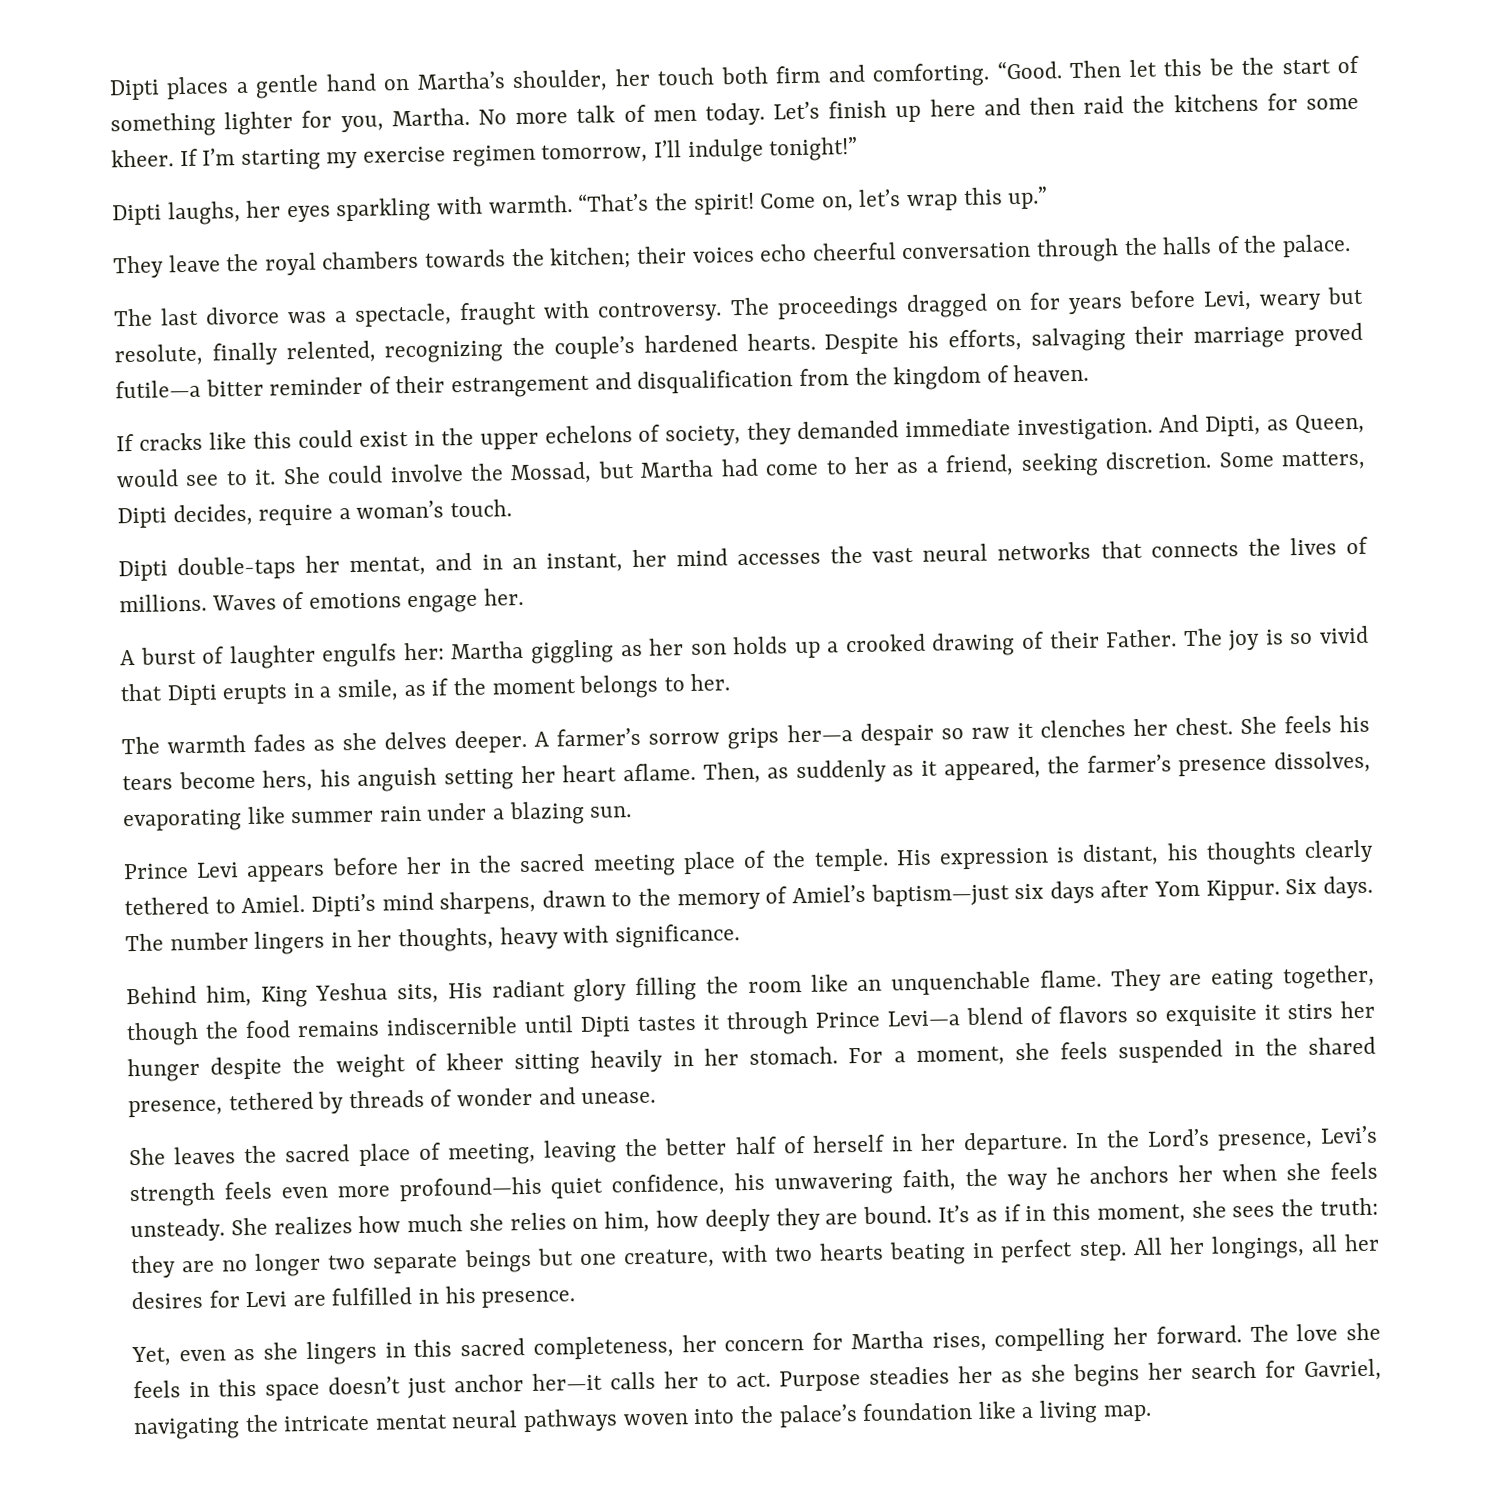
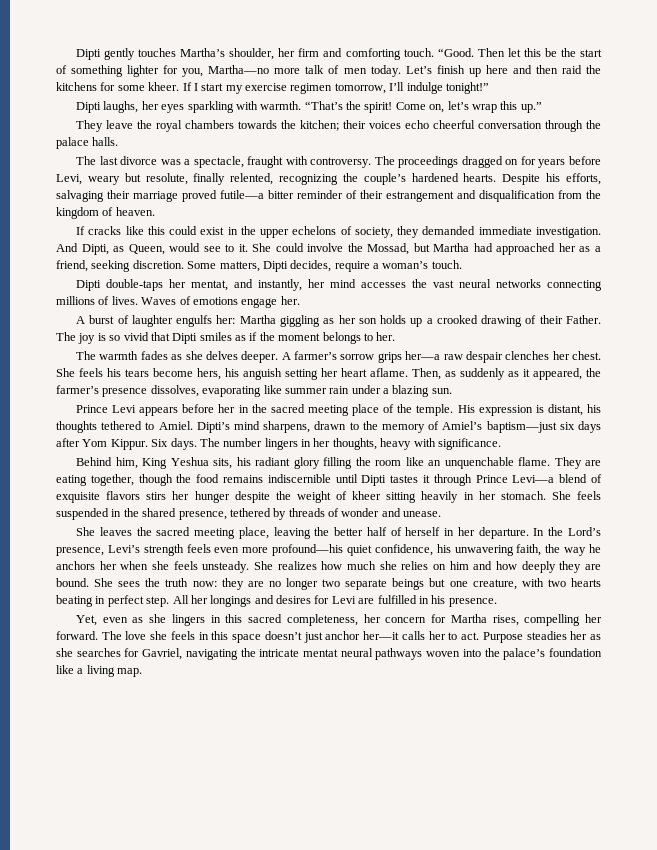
[109,62,991,101] Dipti places a gentle hand on Martha’s shoulder, her touch both firm and comforting. -> [75,48,434,60] Dipti gently touches Martha’s shoulder, her firm and comforting touch.
[391,107,507,127] Martha. No -> [208,65,270,74] Martha—no
[202,148,321,171] I’m starting -> [193,83,224,91] I start
[1162,234,1352,258] halls of the palace. -> [56,137,119,149] palace halls.
[765,460,848,476] come to -> [496,243,556,255] approached
[481,552,623,573] in an instant, -> [257,279,302,291] instantly,
[1100,536,1369,559] [119,593,207,613] that connects the lives of millions. -> [546,280,602,291] [56,296,138,305] connecting millions of lives.
[222,679,400,705] erupts in a smile, -> [199,332,232,341] smiles
[859,722,1034,746] despair so raw it -> [443,351,503,363] raw despair
[1303,839,1374,863] clearly -> (97, 427) none
[447,982,483,999] His -> [236,457,251,466] his
[1058,1004,1281,1027] flavors so exquisite it -> [56,491,141,503] exquisite flavors
[848,1042,1050,1067] For a moment, she -> [551,491,571,500] She
[357,1142,536,1167] place of meeting, -> [194,527,269,539] meeting place,
[604,1210,651,1233] him, -> [449,561,493,570] him and
[937,1197,1379,1224] It’s as if in this moment, she sees the truth: -> [94,578,217,587] She sees the truth now:
[1210,1233,1380,1260] longings, all her -> [210,595,274,607] longings and
[1073,1360,1257,1388] begins her search -> [76,648,121,657] searches

